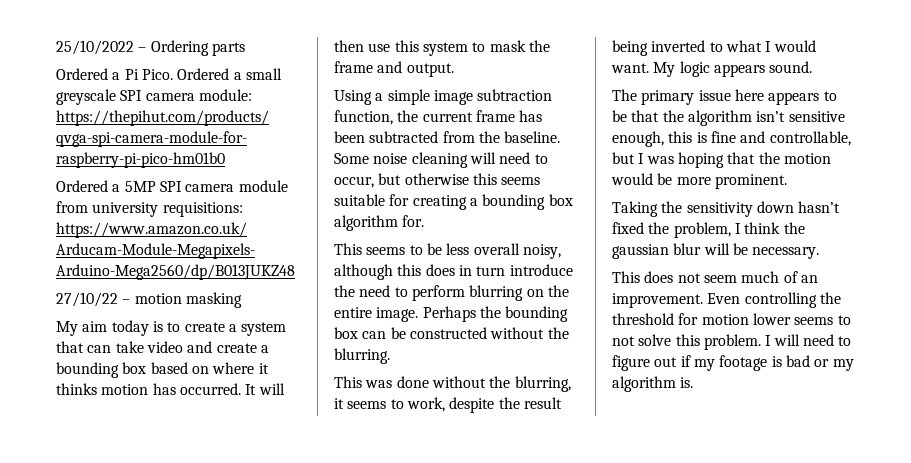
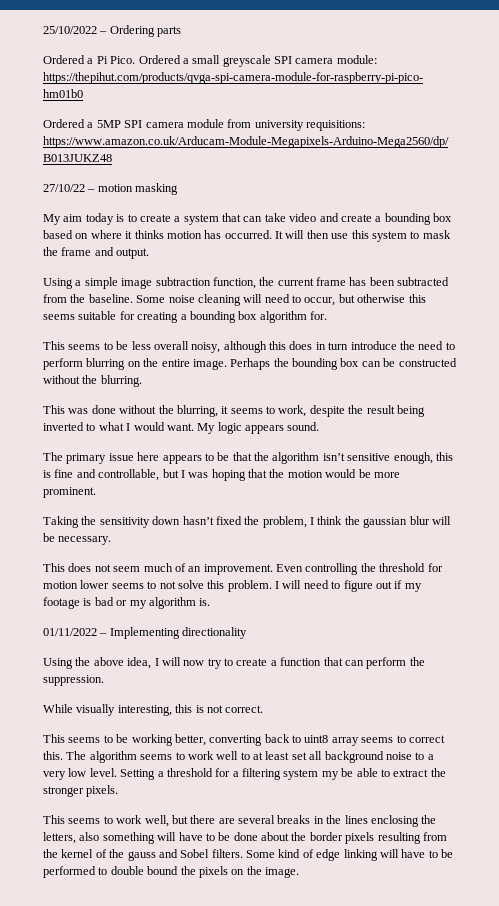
(694, 382) none -> [43,627,248,639] [43,657,425,669] [43,675,104,686] [43,704,264,716] [43,734,445,746] [43,751,434,763] [43,768,446,780] [43,785,119,797] [43,815,437,827] [43,832,447,844] [43,849,453,861] [43,866,299,878] // 01/11/2022 – Implementing directionality // Using the above idea, I will now try to create a function that can perform the suppression. // While visually interesting, this is not correct. // This seems to be working better, converting back to uint8 array seems to correct this. The algorithm seems to work well to at least set all background noise to a very low level. Setting a threshold for a filtering system my be able to extract the stronger pixels. // This seems to work well, but there are several breaks in the lines enclosing the letters, also something will have to be done about the border pixels resulting from the kernel of the gauss and Sobel filters. Some kind of edge linking will have to be performed to double bound the pixels on the image.

